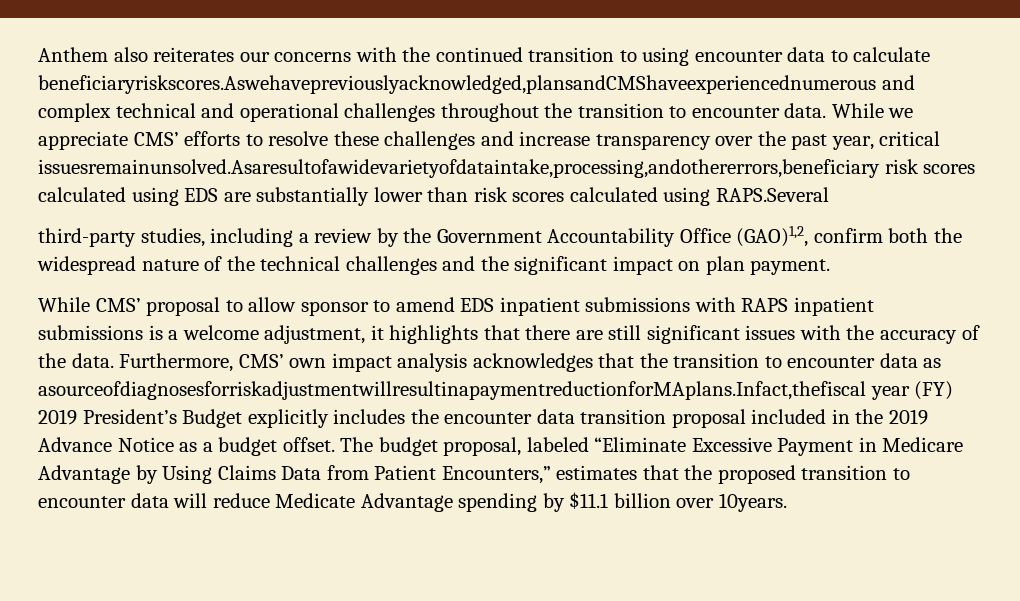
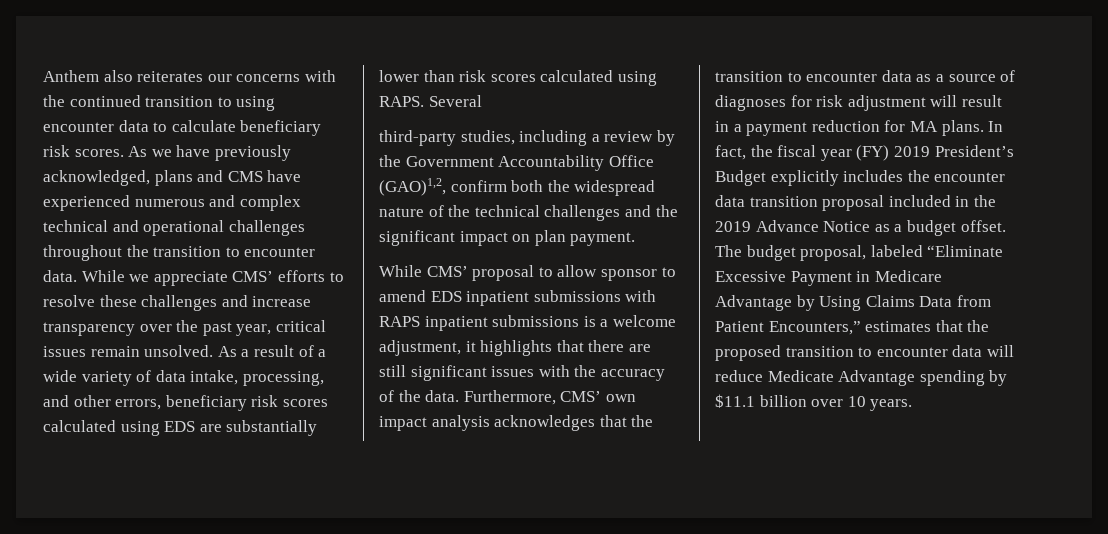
[38,75,876,94] beneficiaryriskscores.Aswehavepreviouslyacknowledged,plansandCMShaveexperiencednumerous -> [240,120,322,136] [43,145,291,161] [43,170,302,186] [43,195,205,211] beneficiary risk scores. As we have previously acknowledged, plans and CMS have experienced numerous
[38,159,880,178] issuesremainunsolved.Asaresultofawidevarietyofdataintake,processing,andothererrors,beneficiary -> [43,345,327,357] [43,370,324,386] [43,395,247,411] issues remain unsolved. As a result of a wide variety of data intake, processing, and other errors, beneficiary
[715,187,829,202] RAPS.Several -> [379,95,482,107] RAPS. Several
[38,381,866,400] asourceofdiagnosesforriskadjustmentwillresultinapaymentreductionforMAplans.Infact,thefiscal -> [935,70,1016,82] [715,95,1002,111] [715,120,1004,136] [715,145,817,160] a source of diagnoses for risk adjustment will result in a payment reduction for MA plans. In fact, the fiscal
[718,493,787,512] 10years. -> [847,396,913,411] 10 years.

